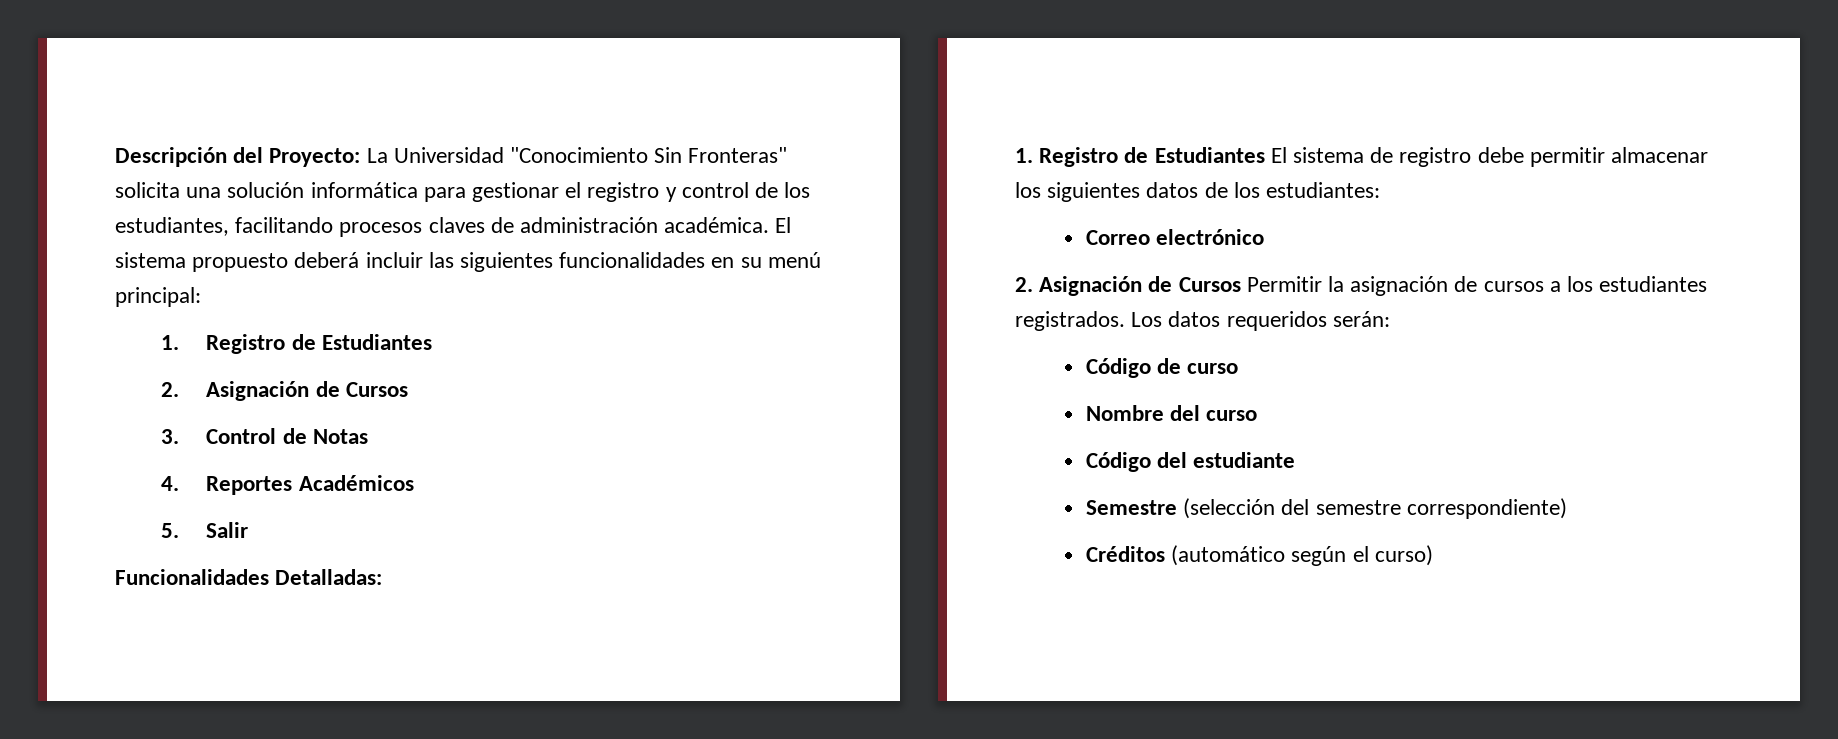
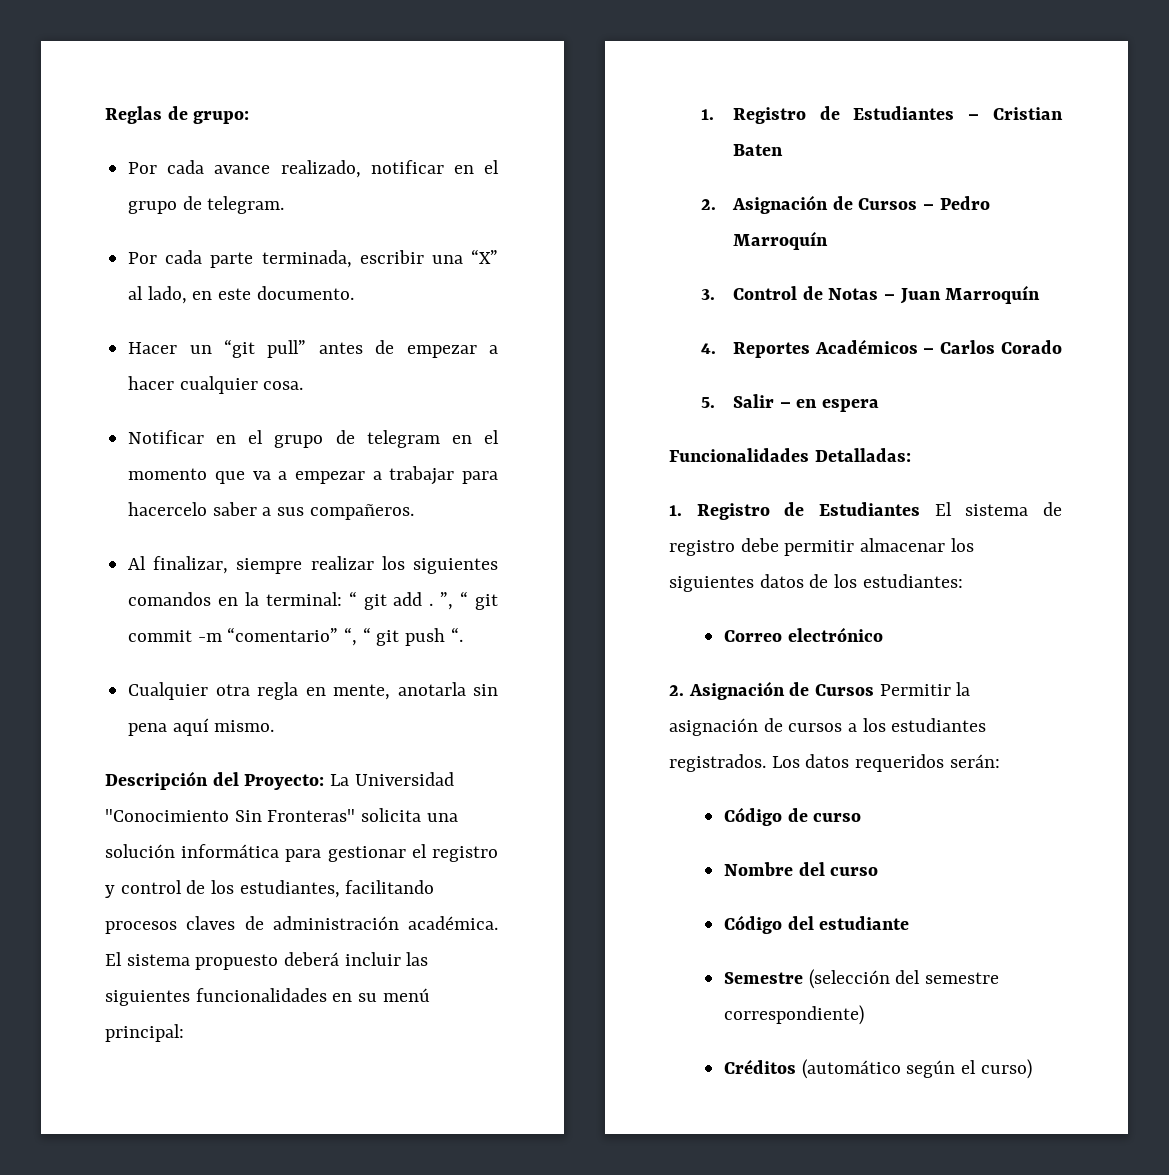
(115, 157) none -> [105,106,250,124] [128,160,499,178] [128,196,285,214] [128,249,498,268] [128,286,354,304] [128,339,498,358] [128,376,304,394] [128,430,499,448] [128,466,498,485] [128,502,414,520] [128,556,498,574] [128,591,498,610] [128,627,463,646] [128,682,498,700] [128,718,275,736] Reglas de grupo: // Por cada avance realizado, notificar en el grupo de telegram. // Por cada parte terminada, escribir una “X” al lado, en este documento. // Hacer un “git pull” antes de empezar a hacer cualquier cosa. // Notificar en el grupo de telegram en el momento que va a empezar a trabajar para hacercelo saber a sus compañeros. // Al finalizar, siempre realizar los siguientes comandos en la terminal: “ git add . ”, “ git commit -m “comentario” “, “ git push “. // Cualquier otra regla en mente, anotarla sin pena aquí mismo. //
[160,381,408,401] // 2. Asignación de Cursos -> [968,107,1063,120] [732,144,783,156] [700,195,990,214] [732,231,828,250] – Cristian Baten // 2. Asignación de Cursos – Pedro Marroquín
(368, 436) none -> [883,285,1041,304] – Juan Marroquín
(414, 483) none -> [923,340,1062,354] – Carlos Corado
(249, 530) none -> [779,399,879,412] – en espera

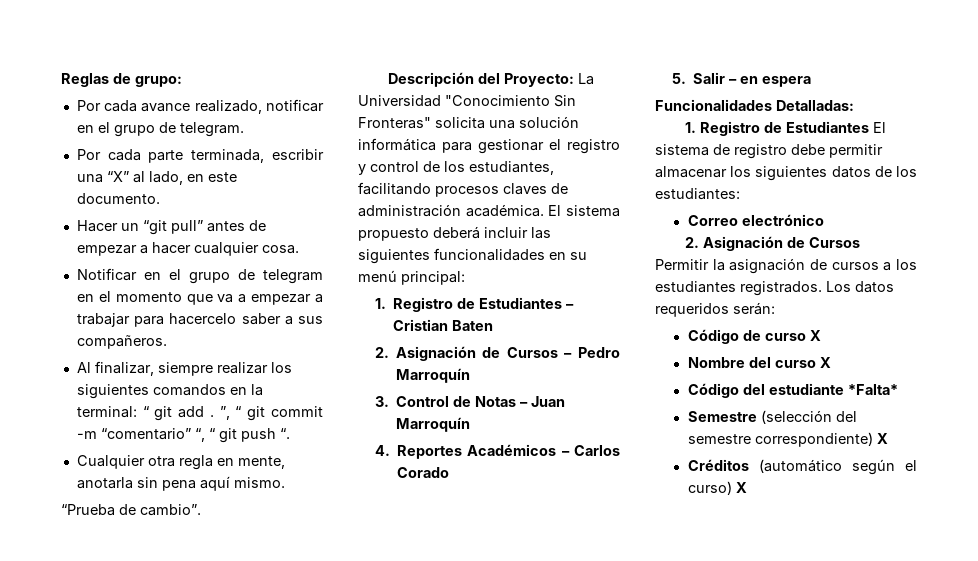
(275, 726) none -> [61,504,201,516] // “Prueba de cambio”.
(862, 817) none -> [809,330,821,341] X
(879, 871) none -> [819,357,831,368] X
(910, 923) none -> [847,384,898,395] *Falta*
(865, 1015) none -> [876,433,888,444] X
(1032, 1069) none -> [735,482,747,493] X

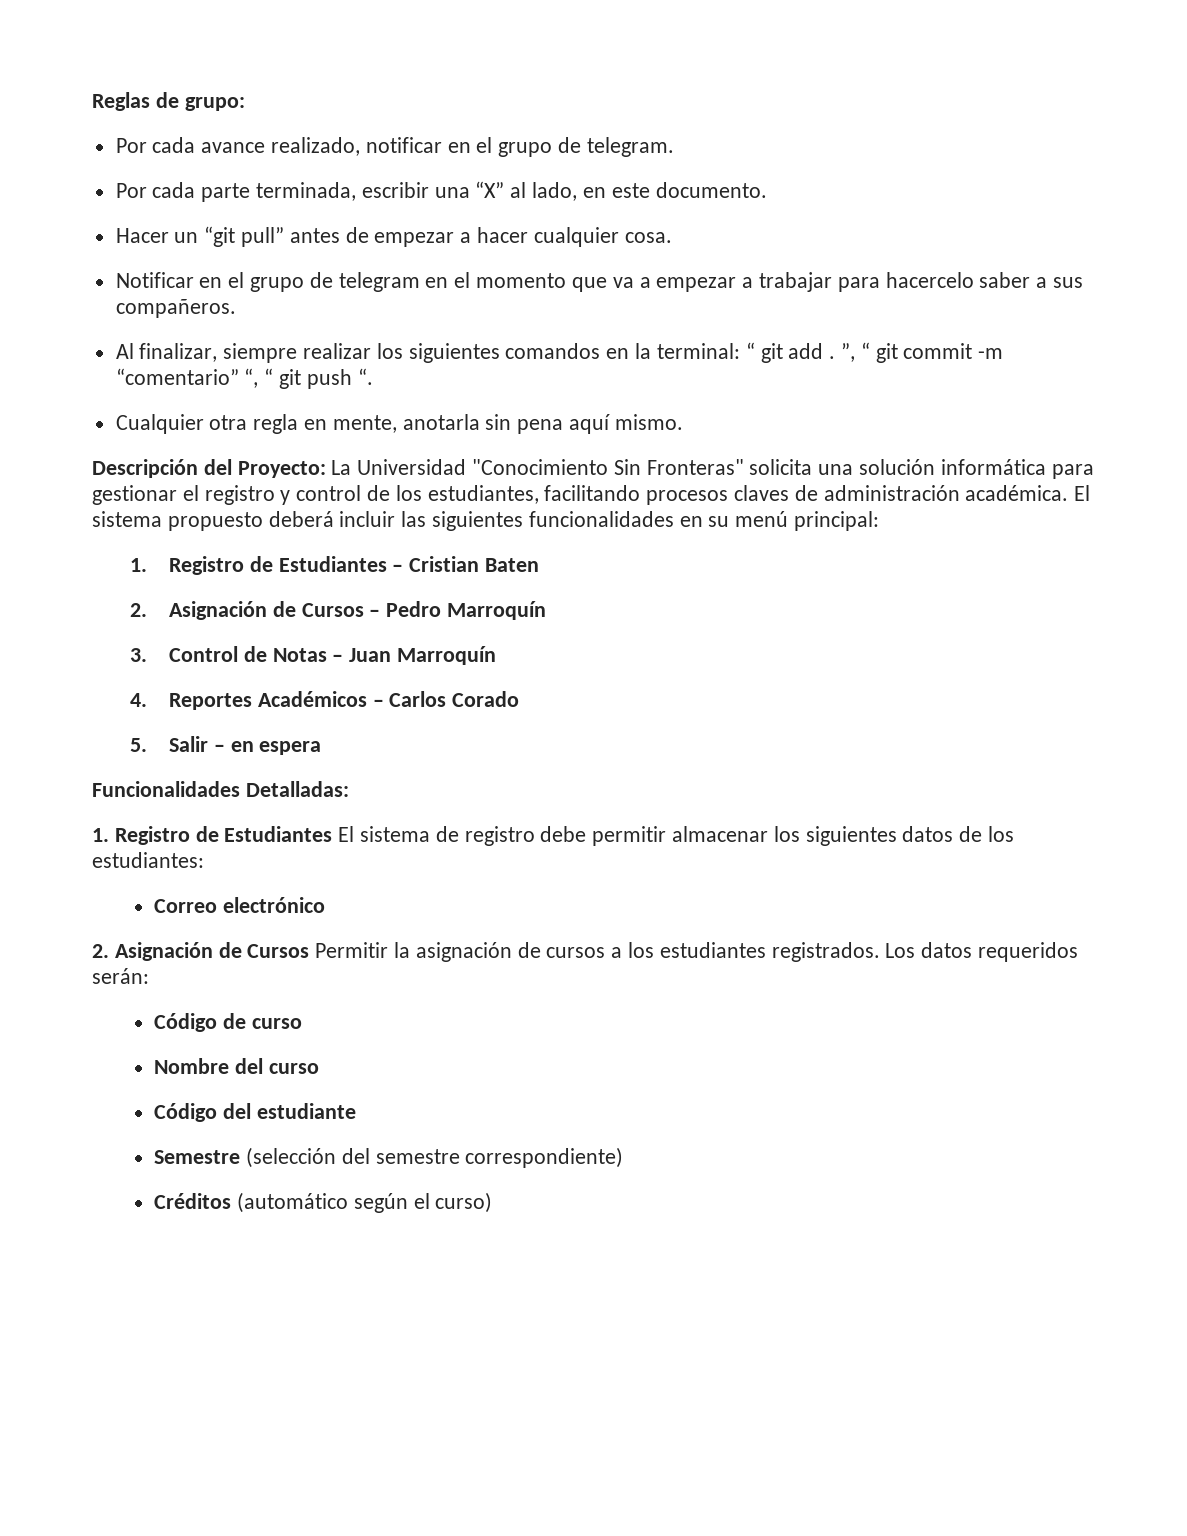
[61,504,201,516] // “Prueba de cambio”. -> (683, 422) none
[809,330,821,341] X -> (302, 1023) none
[819,357,831,368] X -> (319, 1068) none
[847,384,898,395] *Falta* -> (356, 1111) none
[876,433,888,444] X -> (624, 1157) none
[735,482,747,493] X -> (493, 1202) none

